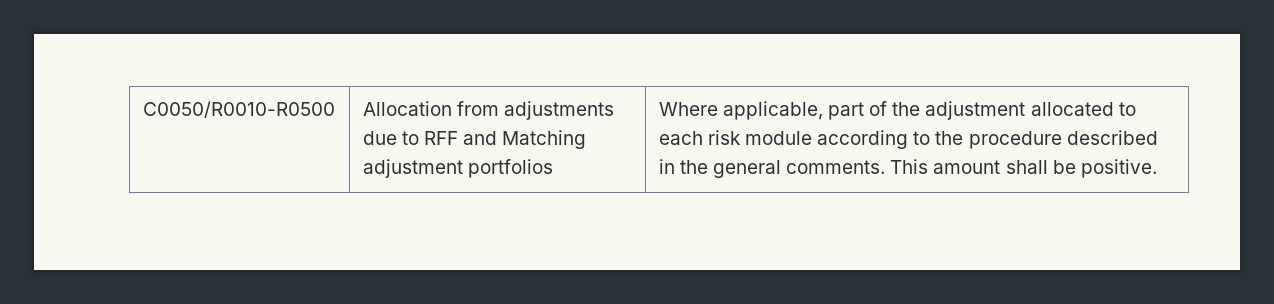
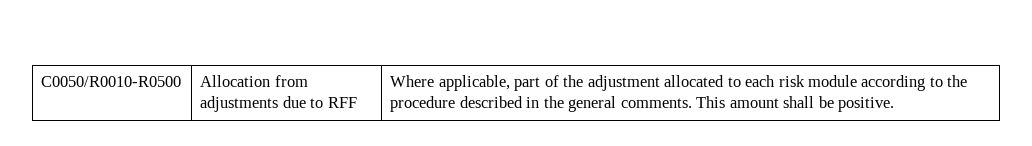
[463,130,587,149] [362,159,553,178] and Matching adjustment portfolios -> (357, 102) none

